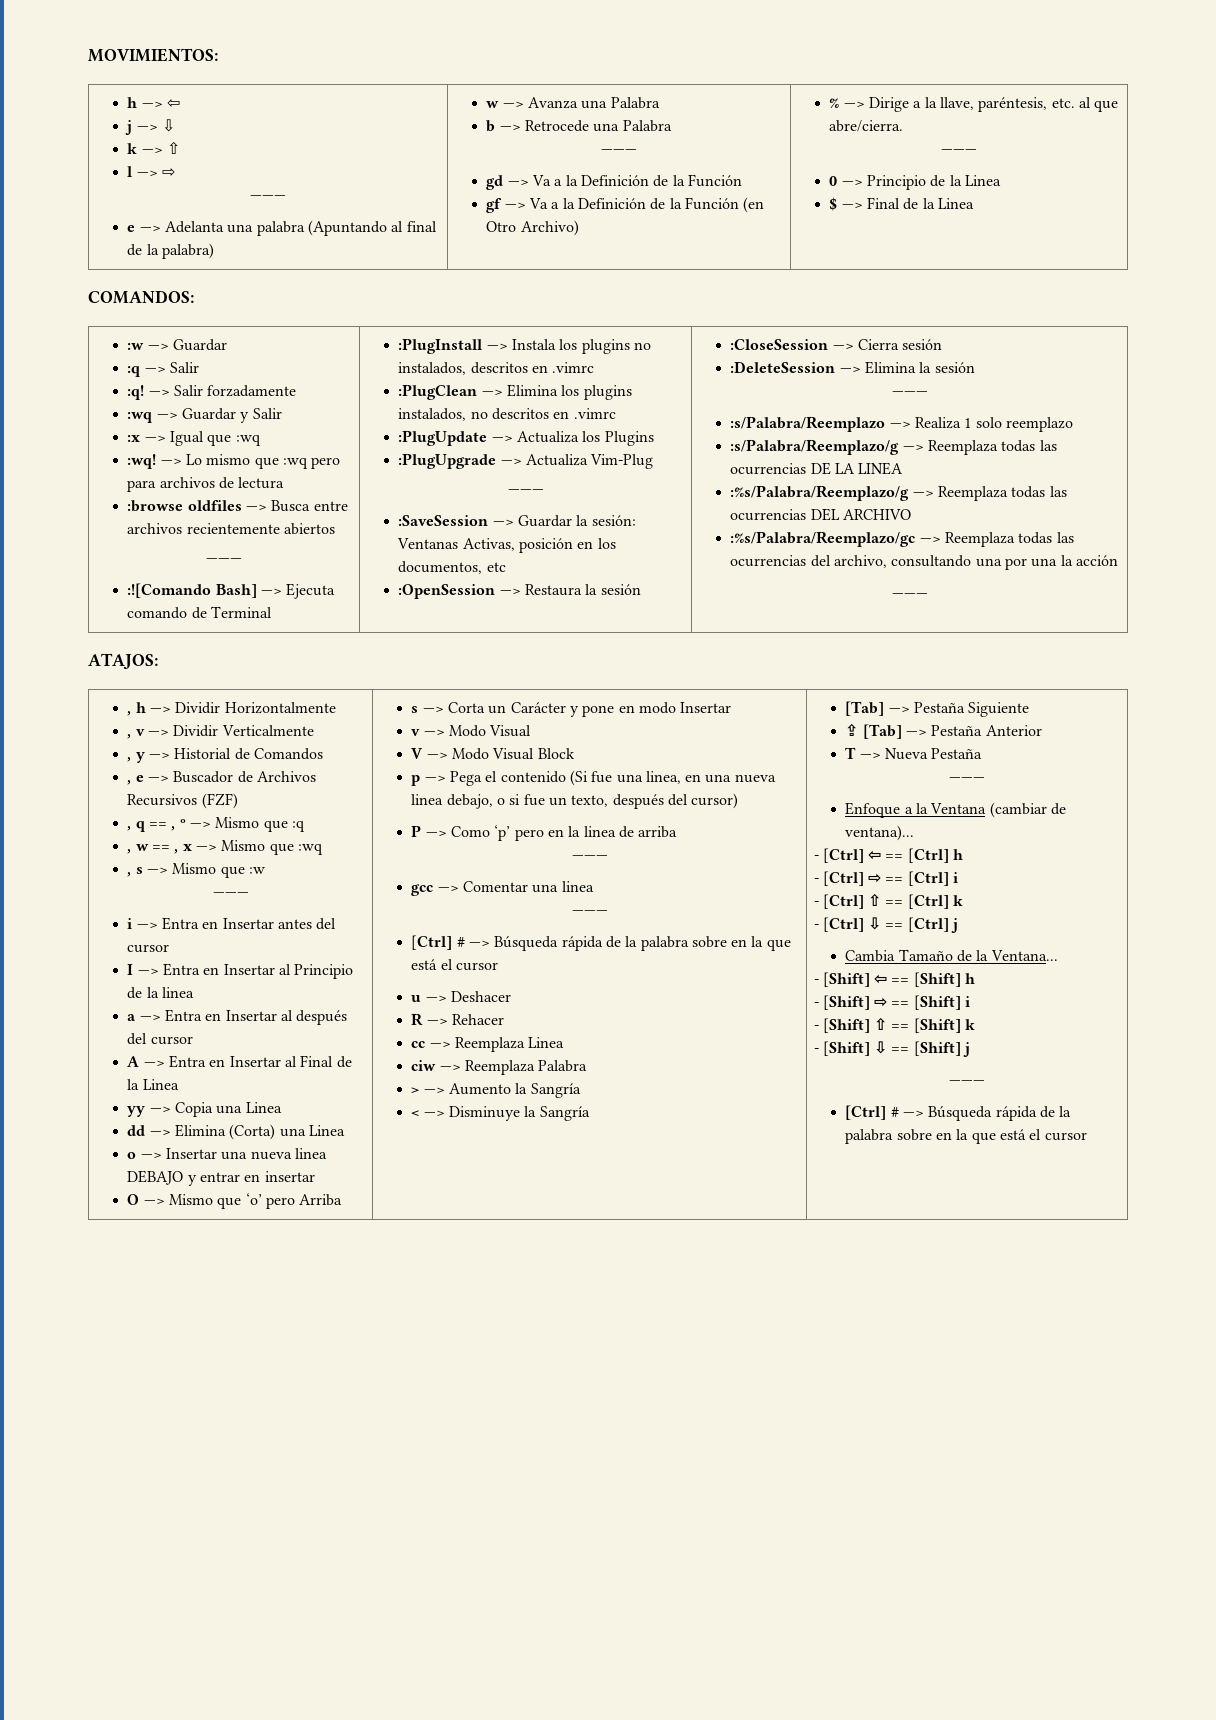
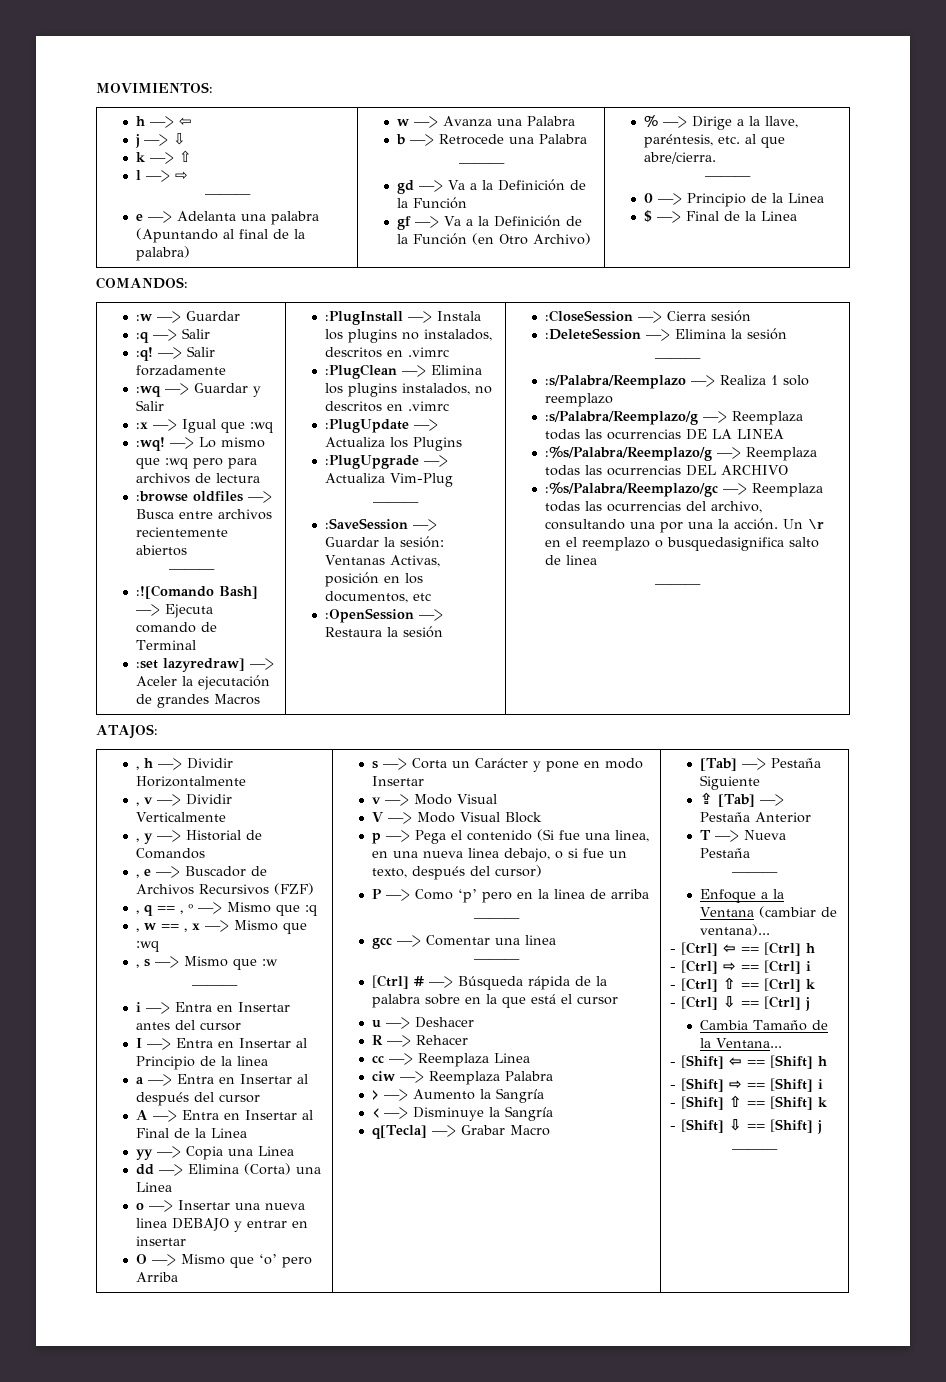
(272, 612) none -> [136,658,275,672] [136,675,271,690] [136,694,261,708] // :set lazyredraw] —> Aceler la ejecutación de grandes Macros
[1075,555,1118,566] acción -> [734,518,825,530] [545,537,820,551] [545,555,598,565] acción. Un \r en el reemplazo o busquedasignifica salto de linea
(590, 1113) none -> [372,1125,551,1139] // q[Tecla] —> Grabar Macro
[845,1105,1072,1121] [845,1129,1087,1144] // [Ctrl] # —> Búsqueda rápida de la palabra sobre en la que está el cursor -> (778, 1151) none

